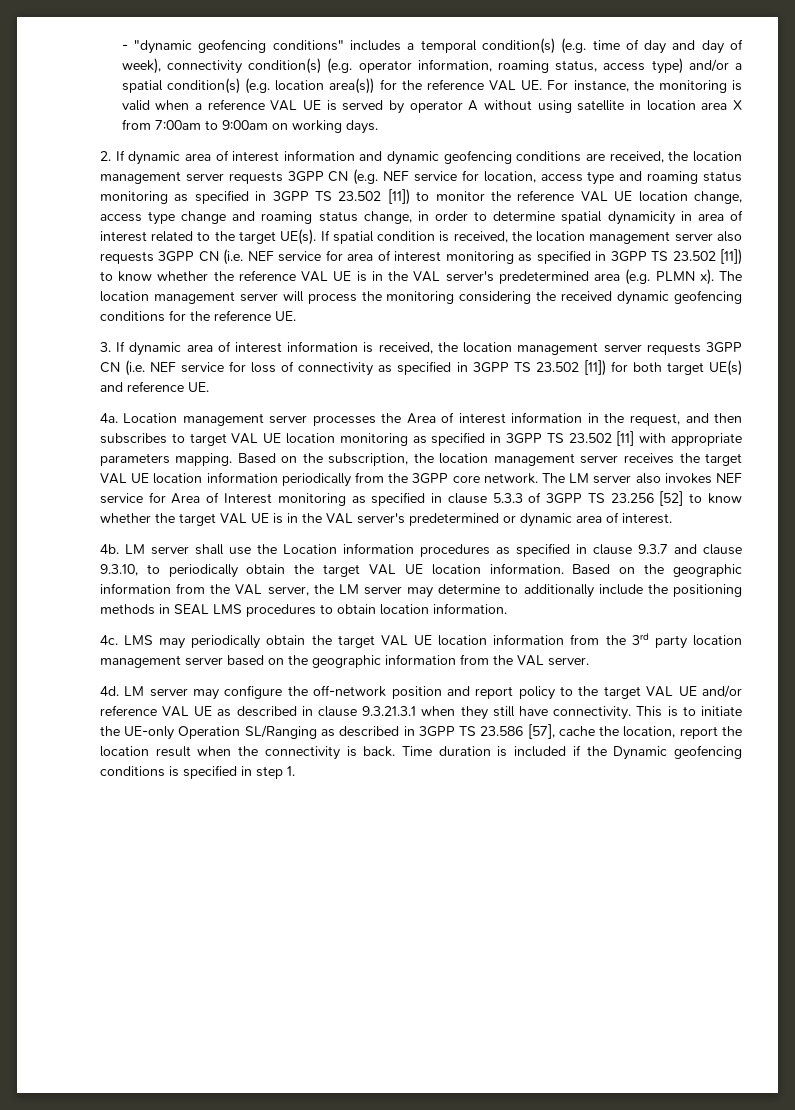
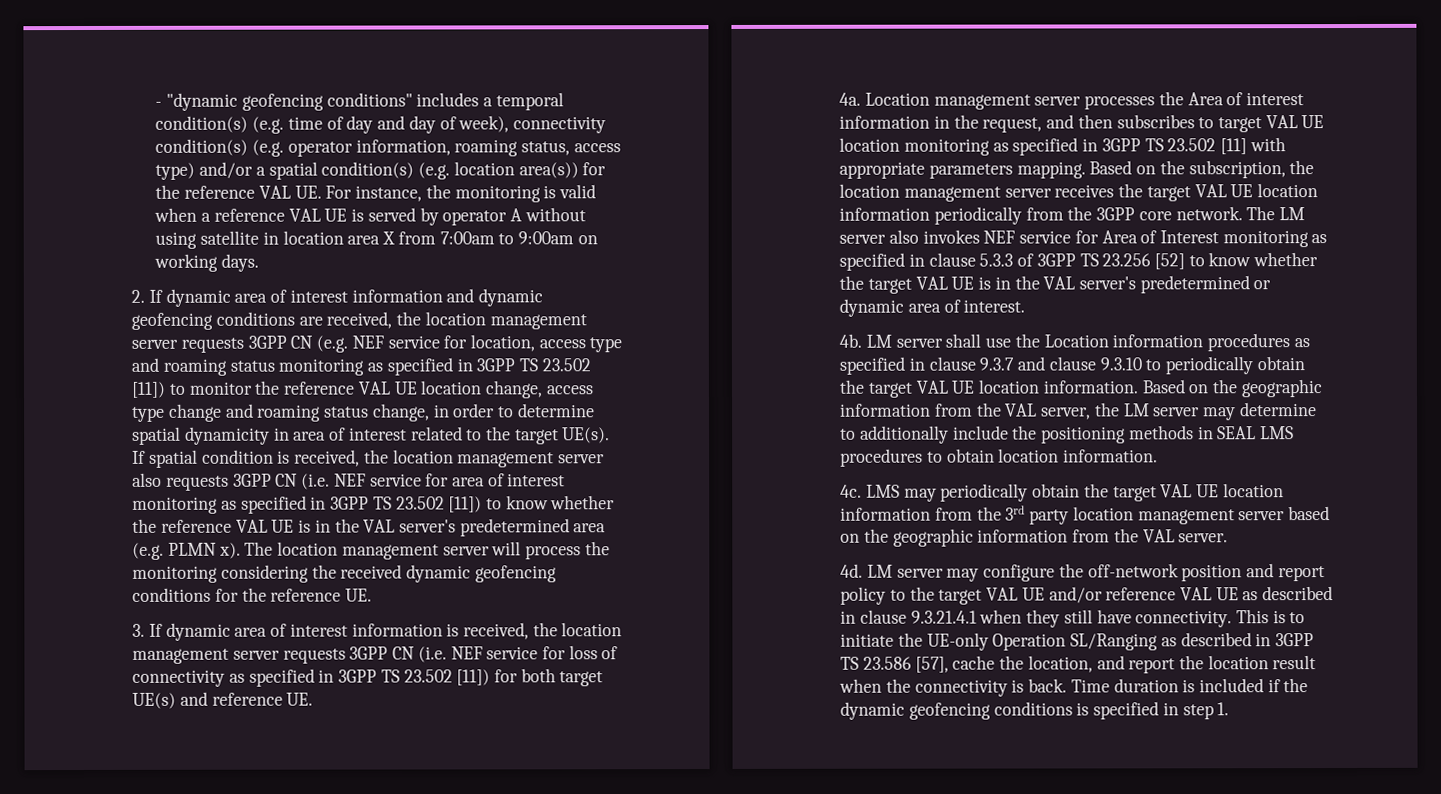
[99,564,138,576] 9.3.10, -> [1099,357,1142,371] 9.3.10
[362,706,417,716] 9.3.21.3.1 -> [910,610,977,624] 9.3.21.4.1
(676, 732) none -> [1096,655,1125,670] and
[613,746,668,760] Dynamic -> [840,701,906,720] dynamic

